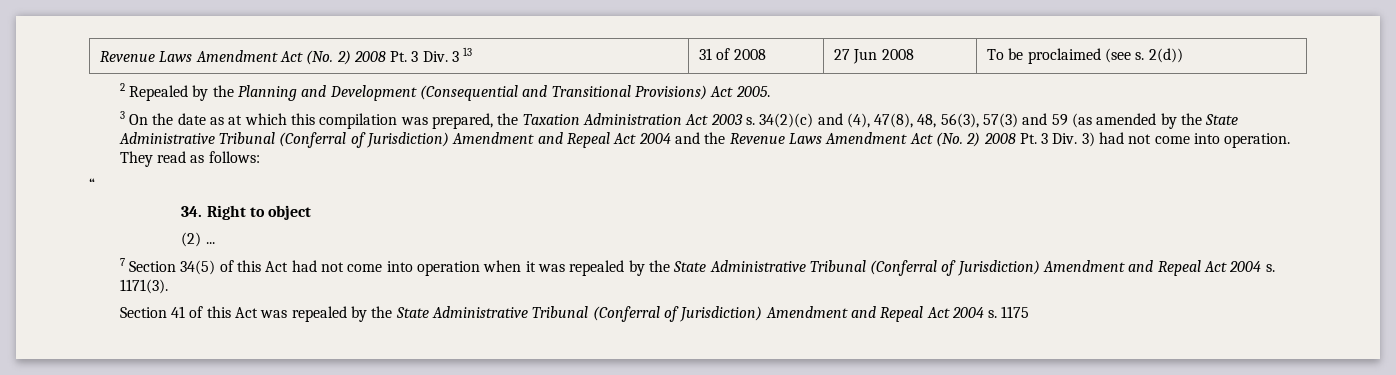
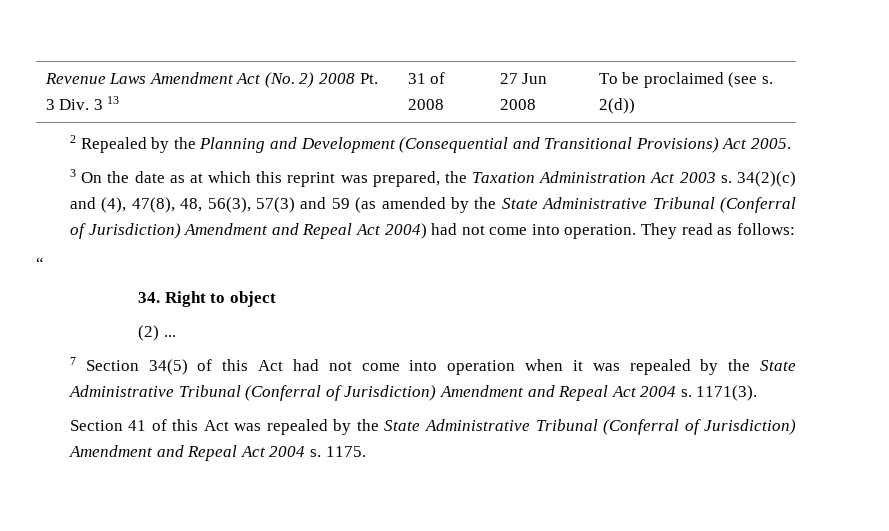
[319,113,398,129] compilation -> [287,172,336,187] reprint
[638,132,1095,147] 2004 and the Revenue Laws Amendment Act (No. 2) 2008 Pt. 3 Div. 3) -> [384,223,427,239] 2004)
[1001,306,1030,318] 1175 -> [325,446,366,457] 1175.

